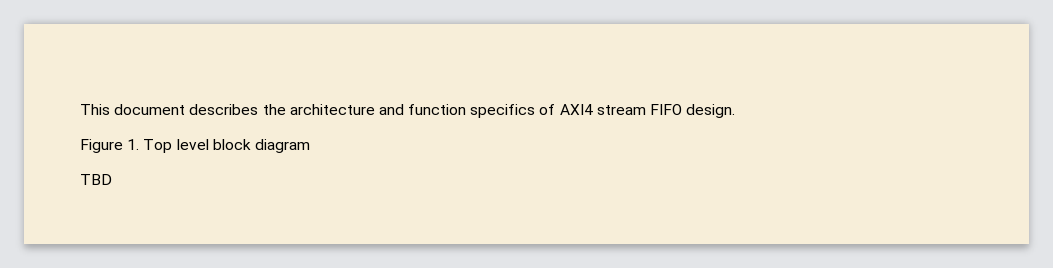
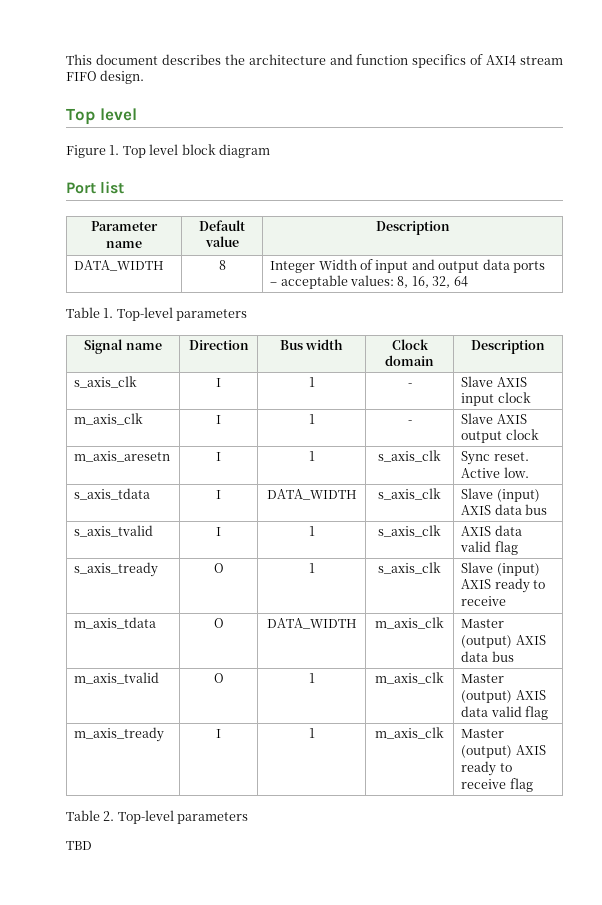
(736, 111) none -> [66,108,137,125] // Top level
(310, 146) none -> [66,181,125,194] [91,221,158,231] [106,241,142,248] [199,220,245,231] [204,236,239,247] [375,221,450,235] [74,260,165,271] [218,260,226,270] [270,259,545,273] [270,275,468,289] [66,307,248,321] [84,339,162,354] [188,340,249,350] [279,339,344,350] [391,339,429,350] [384,355,434,366] [470,340,545,354] [74,376,138,388] [216,378,221,387] [308,377,315,387] [407,383,412,387] [461,376,527,387] [461,392,531,406] [74,413,144,425] [216,415,221,424] [308,414,315,424] [407,420,412,424] [461,413,527,424] [461,429,539,443] [74,451,171,462] [216,452,221,461] [308,451,315,461] [377,450,441,462] [461,451,529,465] [461,467,529,478] [74,488,151,500] [216,490,221,499] [266,489,357,500] [377,488,441,500] [461,488,540,502] [461,504,548,515] [74,525,154,537] [216,527,221,536] [308,526,315,536] [377,525,441,537] [461,525,522,536] [460,541,518,555] [74,562,159,577] [213,563,224,573] [308,563,315,573] [377,562,441,574] [461,562,540,576] [461,578,546,593] [461,596,507,606] [74,617,157,629] [213,618,224,628] [266,618,357,629] [374,617,444,629] [461,619,505,628] [461,635,546,648] [461,651,514,662] [74,672,160,684] [213,673,224,683] [308,673,315,683] [374,672,444,684] [461,674,505,683] [461,690,546,703] [461,706,549,720] [74,727,165,742] [216,729,221,738] [308,728,315,738] [374,727,444,739] [461,729,505,738] [461,745,546,758] [461,761,512,776] [461,778,533,792] [66,810,249,824] // Port list // Parameter name | Default value | Description // DATA_WIDTH | 8 | Integer Width of input and output data ports – acceptable values: 8, 16, 32, 64 // Table 1. Top-level parameters // Signal name | Direction | Bus width | Clock domain | Description // s_axis_clk | I | 1 | - | Slave AXIS input clock // m_axis_clk | I | 1 | - | Slave AXIS output clock // m_axis_aresetn | I | 1 | s_axis_clk | Sync reset. Active low. // s_axis_tdata | I | DATA_WIDTH | s_axis_clk | Slave (input) AXIS data bus // s_axis_tvalid | I | 1 | s_axis_clk | AXIS data valid flag // s_axis_tready | O | 1 | s_axis_clk | Slave (input) AXIS ready to receive // m_axis_tdata | O | DATA_WIDTH | m_axis_clk | Master (output) AXIS data bus // m_axis_tvalid | O | 1 | m_axis_clk | Master (output) AXIS data valid flag // m_axis_tready | I | 1 | m_axis_clk | Master (output) AXIS ready to receive flag // Table 2. Top-level parameters

